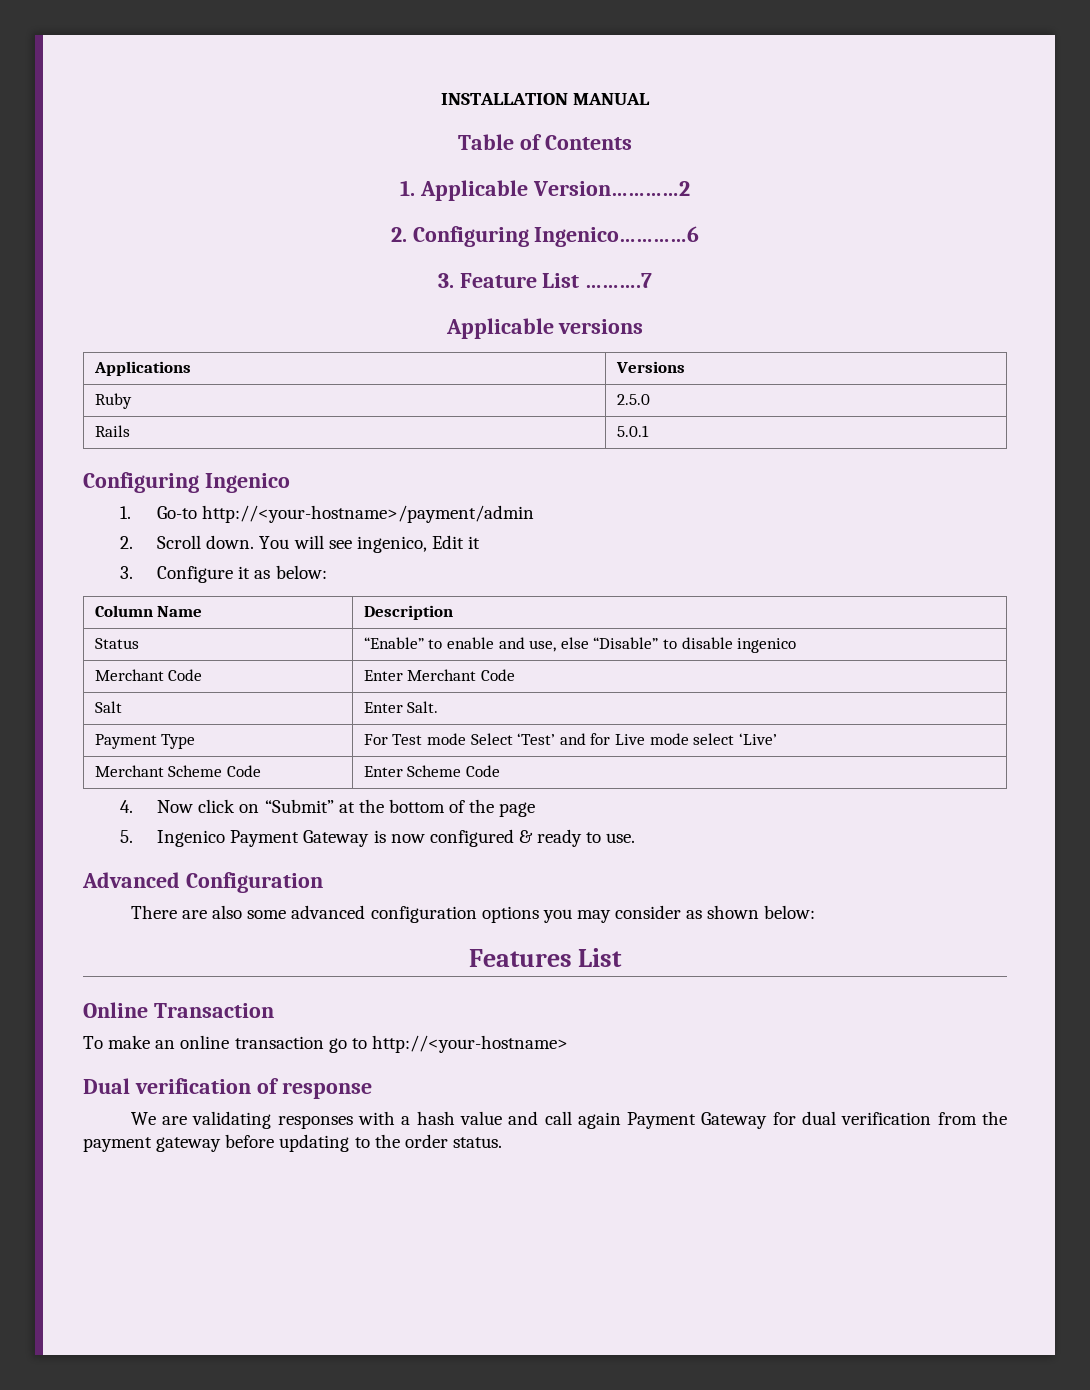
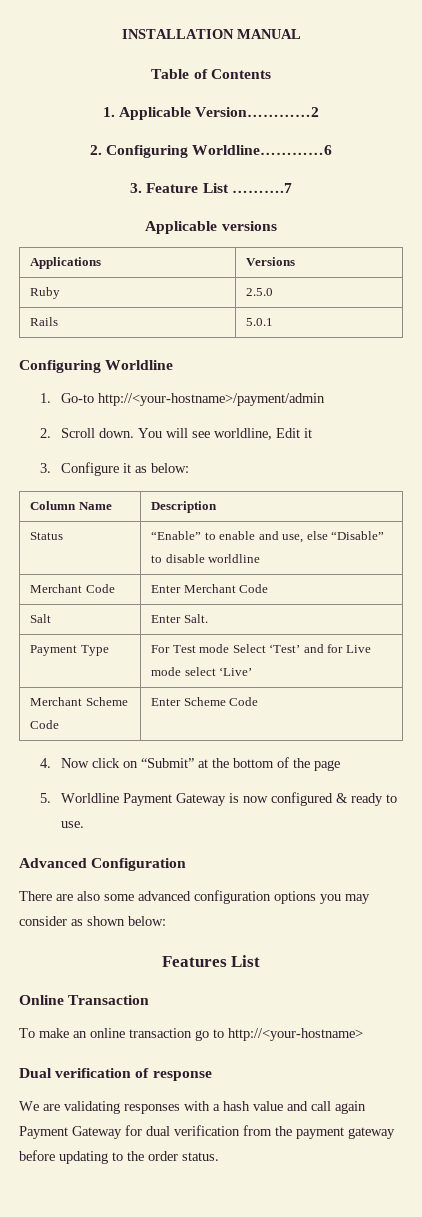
[534,226,700,247] Ingenico…………6 -> [192,145,333,155] Worldline…………6
[204,473,290,493] Ingenico -> [105,360,174,370] Worldline
[356,536,427,553] ingenico, -> [214,428,273,440] worldline,
[737,638,797,653] ingenico -> [208,554,261,563] worldline
[157,830,226,847] Ingenico -> [61,793,120,803] Worldline

